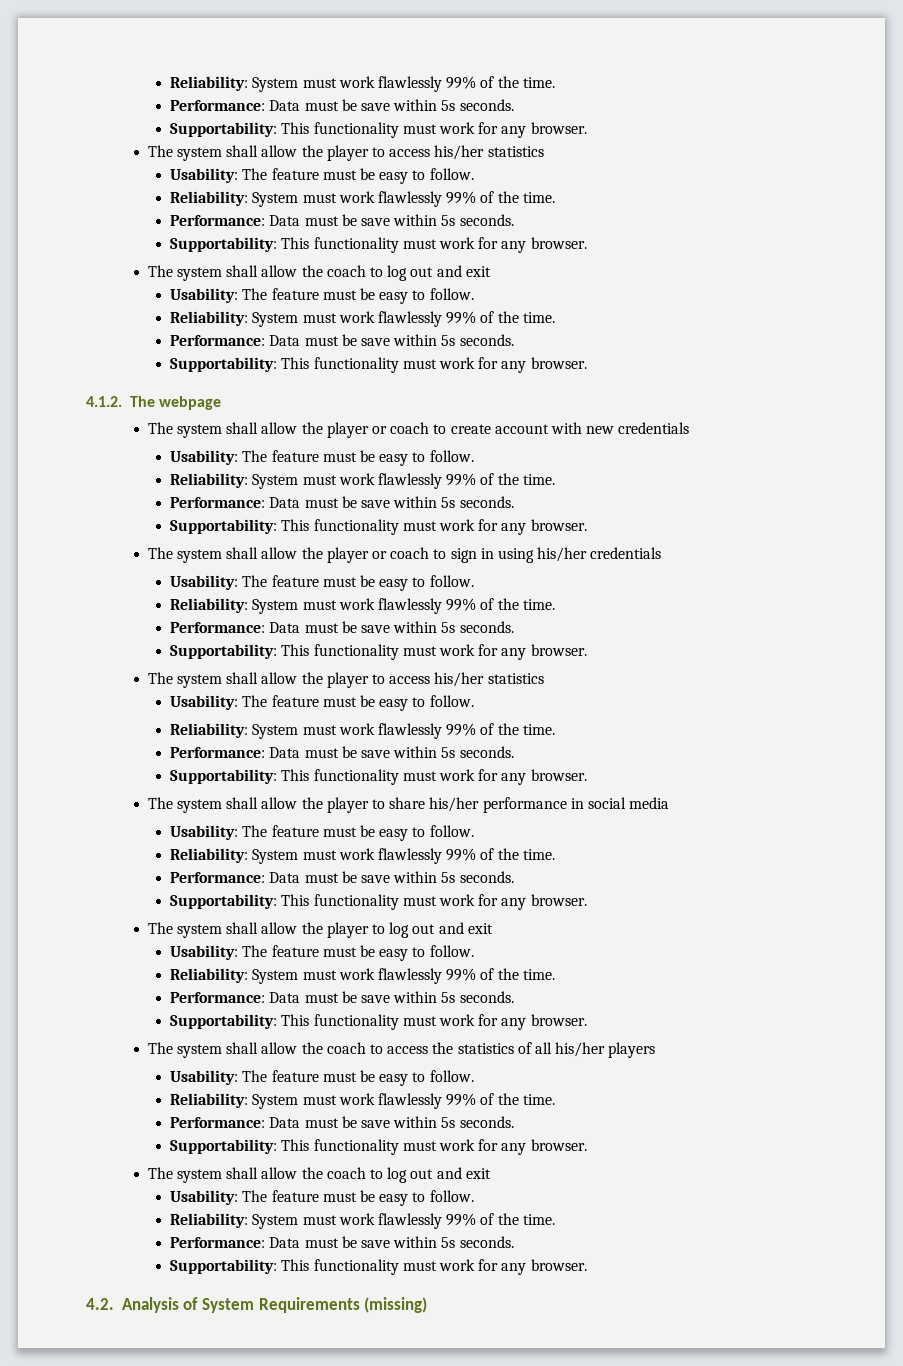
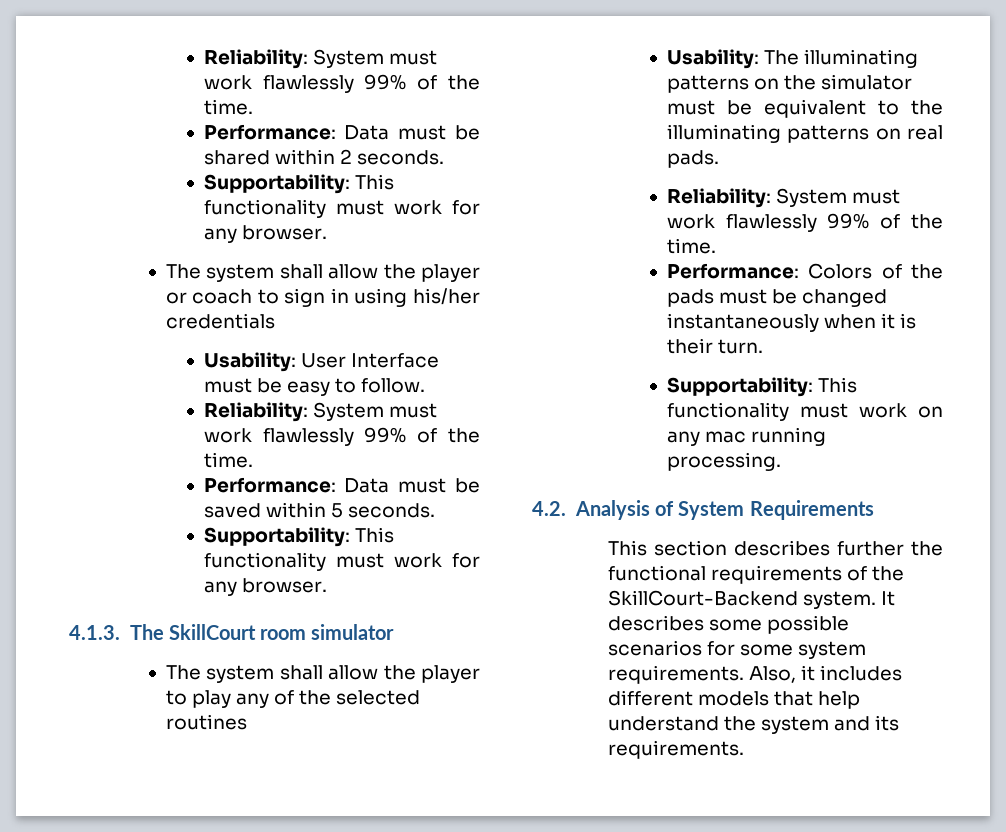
[361,99,514,111] [170,122,587,138] [147,145,544,161] [170,168,474,184] [170,191,555,207] [170,214,514,226] [170,237,587,253] [147,265,491,281] [170,288,474,304] [170,311,555,327] [170,334,514,346] [170,357,587,373] [86,396,222,410] [147,422,690,438] [170,450,474,466] [170,473,555,489] [170,496,456,508] save within 5s seconds. // Supportability: This functionality must work for any browser. // The system shall allow the player to access his/her statistics // Usability: The feature must be easy to follow. // Reliability: System must work flawlessly 99% of the time. // Performance: Data must be save within 5s seconds. // Supportability: This functionality must work for any browser. // The system shall allow the coach to log out and exit // Usability: The feature must be easy to follow. // Reliability: System must work flawlessly 99% of the time. // Performance: Data must be save within 5s seconds. // Supportability: This functionality must work for any browser. // 4.1.2. The webpage // The system shall allow the player or coach to create account with new credentials // Usability: The feature must be easy to follow. // Reliability: System must work flawlessly 99% of the time. // Performance: Data must be save within 5s -> [203,149,352,165] shared within 2
[242,575,319,587] The feature -> [300,353,439,368] User Interface
[361,621,514,633] [170,644,587,660] [147,672,544,688] [170,695,474,711] save within 5s seconds. // Supportability: This functionality must work for any browser. // The system shall allow the player to access his/her statistics // Usability: The feature must be easy to follow. -> [203,502,436,518] [203,527,394,547] [203,552,480,571] [203,578,327,596] [69,624,395,640] [165,665,480,683] [165,690,421,708] [165,714,247,730] [666,49,918,69] [666,74,913,93] [666,99,943,118] [666,124,943,143] [666,150,719,168] saved within 5 seconds. // Supportability: This functionality must work for any browser. // 4.1.3. The SkillCourt room simulator // The system shall allow the player to play any of the selected routines // Usability: The illuminating patterns on the simulator must be equivalent to the illuminating patterns on real pads.
[269,746,514,758] [170,769,587,785] [147,797,670,813] [170,825,474,841] [170,848,555,864] [170,871,514,883] [170,894,587,910] [147,922,493,938] [170,945,474,961] [170,968,555,984] [170,991,514,1003] [170,1014,587,1030] [147,1042,656,1058] [170,1070,474,1086] [170,1093,555,1109] [170,1116,514,1128] [170,1139,587,1155] [147,1167,491,1183] [170,1190,474,1206] [170,1213,555,1229] [170,1236,514,1248] [170,1259,587,1275] Data must be save within 5s seconds. // Supportability: This functionality must work for any browser. // The system shall allow the player to share his/her performance in social media // Usability: The feature must be easy to follow. // Reliability: System must work flawlessly 99% of the time. // Performance: Data must be save within 5s seconds. // Supportability: This functionality must work for any browser. // The system shall allow the player to log out and exit // Usability: The feature must be easy to follow. // Reliability: System must work flawlessly 99% of the time. // Performance: Data must be save within 5s seconds. // Supportability: This functionality must work for any browser. // The system shall allow the coach to access the statistics of all his/her players // Usability: The feature must be easy to follow. // Reliability: System must work flawlessly 99% of the time. // Performance: Data must be save within 5s seconds. // Supportability: This functionality must work for any browser. // The system shall allow the coach to log out and exit // Usability: The feature must be easy to follow. // Reliability: System must work flawlessly 99% of the time. // Performance: Data must be save within 5s seconds. // Supportability: This functionality must work for any browser. -> [808,263,943,279] [666,289,888,307] [666,313,917,332] [666,338,763,354] [666,377,857,397] [666,402,943,421] [666,427,826,446] [666,452,781,471] Colors of the pads must be changed instantaneously when it is their turn. // Supportability: This functionality must work on any mac running processing.
[364,1297,428,1313] (missing) -> [607,540,943,556] [607,565,905,584] [607,590,896,609] [607,615,850,634] [607,640,867,659] [607,665,903,684] [607,690,861,709] [607,715,900,734] [607,740,744,759] // This section describes further the functional requirements of the SkillCourt-Backend system. It describes some possible scenarios for some system requirements. Also, it includes different models that help understand the system and its requirements.

